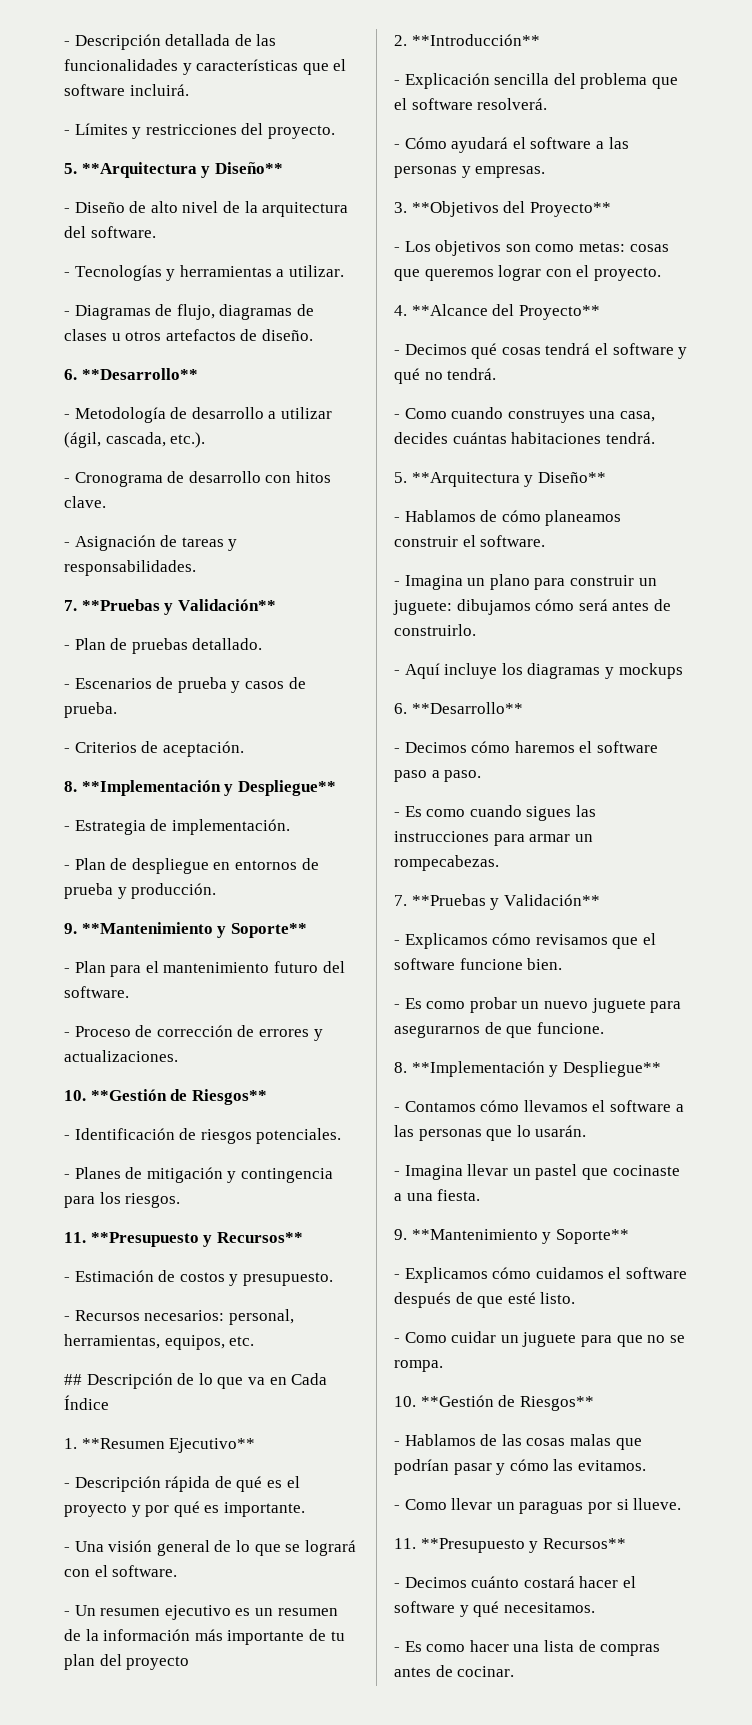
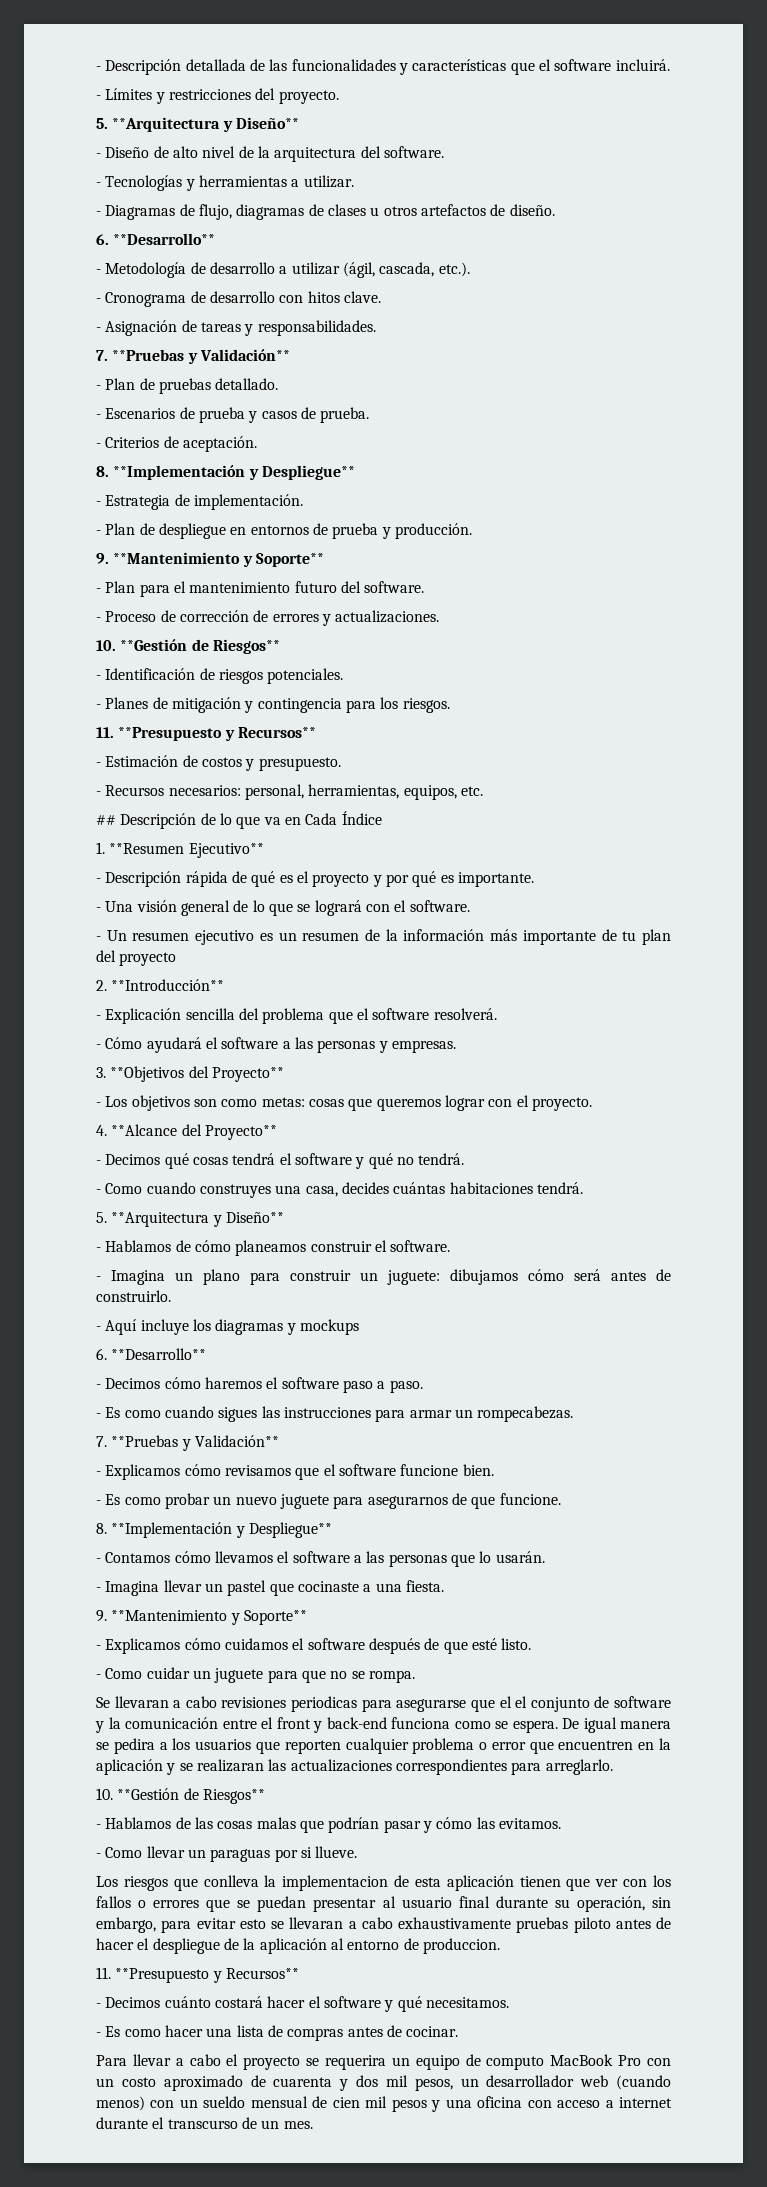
(443, 1366) none -> [96,1696,672,1712] [95,1717,671,1733] [96,1738,671,1754] [96,1759,613,1775] // Se llevaran a cabo revisiones periodicas para asegurarse que el el conjunto de software y la comunicación entre el front y back-end funciona como se espera. De igual manera se pedira a los usuarios que reporten cualquier problema o error que encuentren en la aplicación y se realizaran las actualizaciones correspondientes para arreglarlo.
(682, 1504) none -> [96,1875,671,1891] [96,1896,672,1912] [96,1917,671,1933] [96,1938,500,1954] // Los riesgos que conlleva la implementacion de esta aplicación tienen que ver con los fallos o errores que se puedan presentar al usuario final durante su operación, sin embargo, para evitar esto se llevaran a cabo exhaustivamente pruebas piloto antes de hacer el despliegue de la aplicación al entorno de produccion.
(515, 1671) none -> [96,2054,671,2070] [96,2075,671,2091] [96,2096,673,2112] [96,2117,313,2129] // Para llevar a cabo el proyecto se requerira un equipo de computo MacBook Pro con un costo aproximado de cuarenta y dos mil pesos, un desarrollador web (cuando menos) con un sueldo mensual de cien mil pesos y una oficina con acceso a internet durante el transcurso de un mes.

